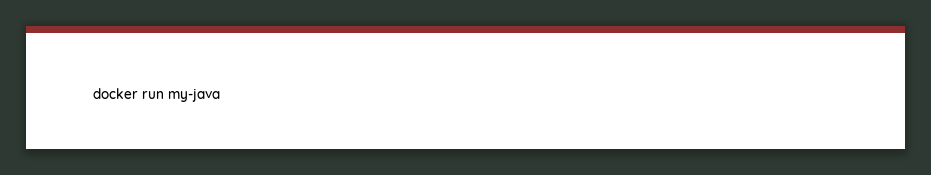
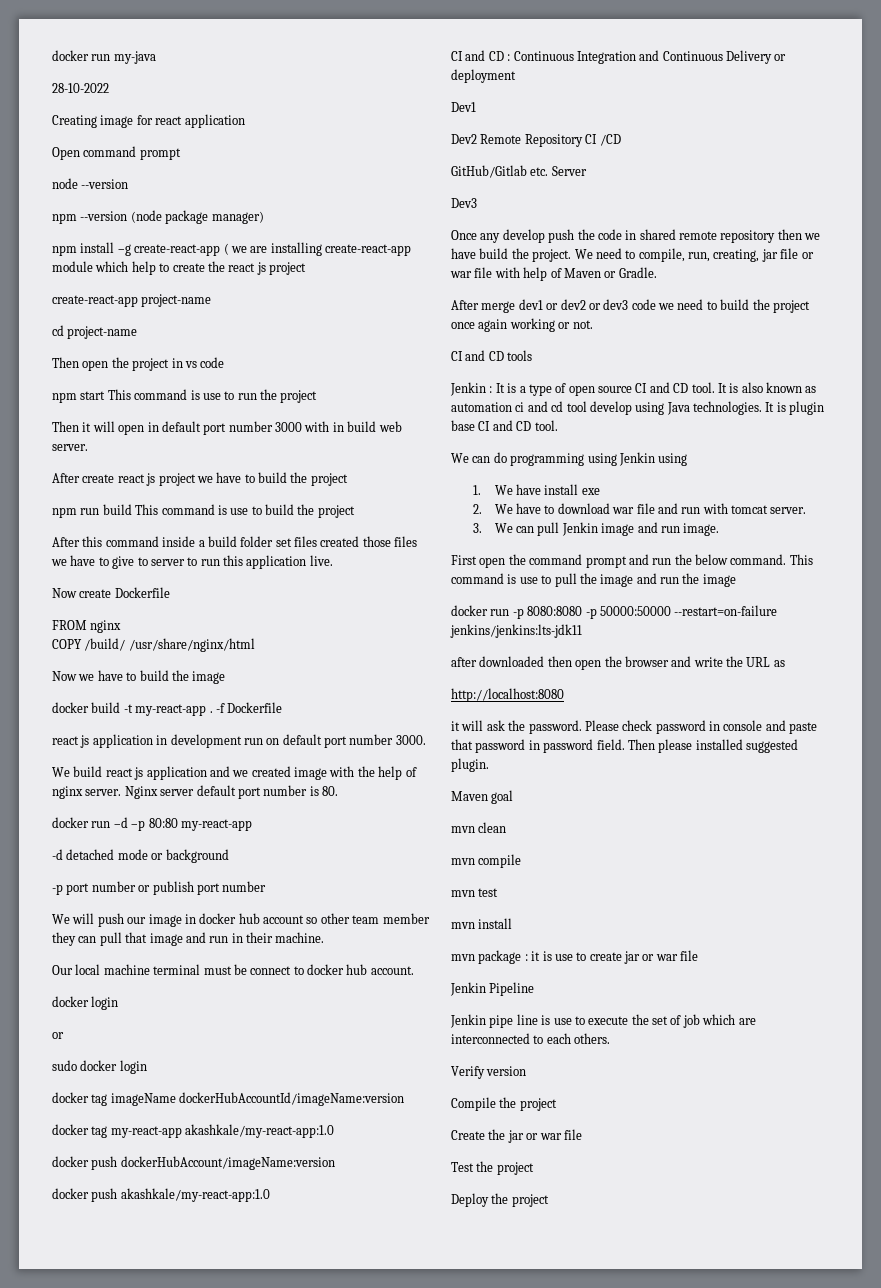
(220, 95) none -> [52,83,109,93] [52,114,245,128] [52,146,181,160] [52,178,129,189] [52,210,264,224] [52,242,411,256] [52,261,306,275] [52,294,212,307] [52,325,138,339] [52,357,225,371] [52,389,318,403] [52,421,402,435] [52,444,88,451] [52,472,348,486] [52,504,355,518] [52,536,418,547] [51,555,333,569] [52,587,170,598] [52,620,122,633] [52,638,255,652] [52,670,226,684] [52,702,283,716] [52,734,426,748] [52,766,417,780] [52,785,338,799] [52,817,252,831] [52,849,229,863] [52,881,267,895] [52,913,430,927] [52,932,325,946] [52,964,414,975] [52,996,119,1010] [52,1032,64,1039] [52,1060,147,1074] [52,1092,405,1106] [52,1124,335,1138] [52,1156,335,1170] [52,1188,270,1202] [451,50,787,64] [451,69,516,83] [451,102,476,112] [451,134,621,147] [451,165,587,178] [451,198,477,208] [451,229,821,243] [451,248,814,262] [450,267,657,281] [451,299,810,313] [451,318,593,332] [451,350,533,361] [450,382,817,396] [451,401,825,415] [451,420,558,431] [451,452,688,466] [472,484,600,495] [472,503,807,514] [472,522,720,536] [451,554,813,568] [451,573,736,587] [451,605,778,619] [450,624,582,638] [451,656,785,670] [451,688,564,702] [451,720,818,734] [451,739,798,753] [451,758,489,772] [451,790,514,804] [451,822,507,833] [451,854,522,868] [451,888,499,897] [451,918,513,929] [451,950,699,964] [450,982,535,996] [450,1014,756,1028] [451,1033,611,1044] [451,1066,527,1079] [451,1097,557,1111] [451,1129,582,1143] [451,1161,534,1175] [451,1193,549,1207] // 28-10-2022 // Creating image for react application // Open command prompt // node --version // npm --version (node package manager) // npm install –g create-react-app ( we are installing create-react-app module which help to create the react js project // create-react-app project-name // cd project-name // Then open the project in vs code // npm start This command is use to run the project // Then it will open in default port number 3000 with in build web server. // After create react js project we have to build the project // npm run build This command is use to build the project // After this command inside a build folder set files created those files we have to give to server to run this application live. // Now create Dockerfile // FROM nginx // COPY /build/ /usr/share/nginx/html // Now we have to build the image // docker build -t my-react-app . -f Dockerfile // react js application in development run on default port number 3000. // We build react js application and we created image with the help of nginx server. Nginx server default port number is 80. // docker run –d –p 80:80 my-react-app // -d detached mode or background // -p port number or publish port number // We will push our image in docker hub account so other team member they can pull that image and run in their machine. // Our local machine terminal must be connect to docker hub account. // docker login // or // sudo docker login // docker tag imageName dockerHubAccountId/imageName:version // docker tag my-react-app akashkale/my-react-app:1.0 // docker push dockerHubAccount/imageName:version // docker push akashkale/my-react-app:1.0 // CI and CD : Continuous Integration and Continuous Delivery or deployment // Dev1 // Dev2 Remote Repository CI /CD // GitHub/Gitlab etc. Server // Dev3 // Once any develop push the code in shared remote repository then we have build the project. We need to compile, run, creating, jar file or war file with help of Maven or Gradle. // After merge dev1 or dev2 or dev3 code we need to build the project once again working or not. // CI and CD tools // Jenkin : It is a type of open source CI and CD tool. It is also known as automation ci and cd tool develop using Java technologies. It is plugin base CI and CD tool. // We can do programming using Jenkin using // 1. We have install exe // 2. We have to download war file and run with tomcat server. // 3. We can pull Jenkin image and run image. // First open the command prompt and run the below command. This command is use to pull the image and run the image // docker run -p 8080:8080 -p 50000:50000 --restart=on-failure jenkins/jenkins:lts-jdk11 // after downloaded then open the browser and write the URL as // http://localhost:8080 // it will ask the password. Please check password in console and paste that password in password field. Then please installed suggested plugin. // Maven goal // mvn clean // mvn compile // mvn test // mvn install // mvn package : it is use to create jar or war file // Jenkin Pipeline // Jenkin pipe line is use to execute the set of job which are interconnected to each others. // Verify version // Compile the project // Create the jar or war file // Test the project // Deploy the project

